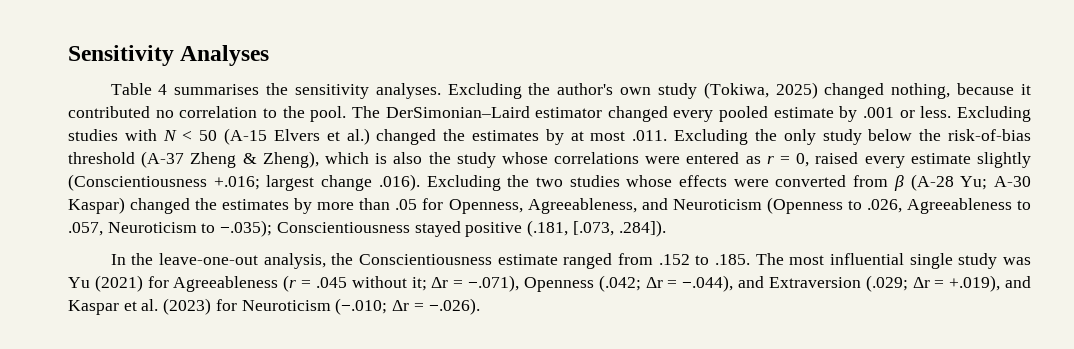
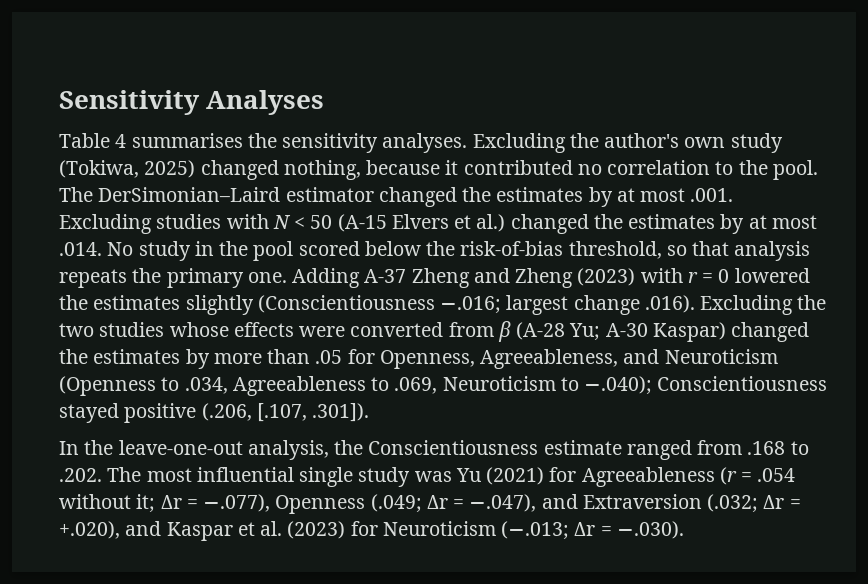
[673,106,952,122] every pooled estimate by .001 or less. -> [462,187,734,207] the estimates by at most .001.
[632,129,1032,145] [68,151,971,168] .011. Excluding the only study below the risk-of-bias threshold (A-37 Zheng & Zheng), which is also the study whose correlations were entered as r = 0, raised every estimate -> [59,241,811,261] [59,268,810,288] [59,295,181,310] .014. No study in the pool scored below the risk-of-bias threshold, so that analysis repeats the primary one. Adding A-37 Zheng and Zheng (2023) with r = 0 lowered the estimates
[213,176,260,190] +.016; -> [440,296,502,314] −.016;
[866,199,902,213] .026, -> [184,377,228,394] .034,
[68,222,103,236] .057, -> [394,377,438,394] .069,
[220,220,273,237] −.035); -> [584,376,653,395] −.040);
[527,220,666,237] (.181, [.073, .284]). -> [201,403,370,422] (.206, [.107, .301]).
[658,254,750,265] .152 to .185. -> [747,441,809,455] [59,468,102,482] .168 to .202.
[315,277,347,288] .045 -> [757,468,796,482] .054
[468,275,734,292] −.071), Openness (.042; Δr = −.044), -> [203,494,537,514] −.077), Openness (.049; Δr = −.047),
[865,275,1001,292] (.029; Δr = +.019), -> [707,494,801,513] [59,521,120,539] (.032; Δr = +.020),
[335,298,480,315] (−.010; Δr = −.026). -> [501,521,684,540] (−.013; Δr = −.030).

